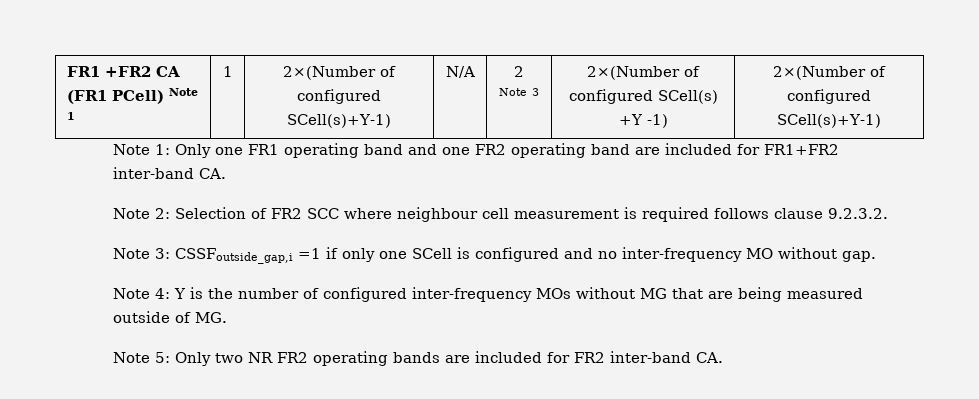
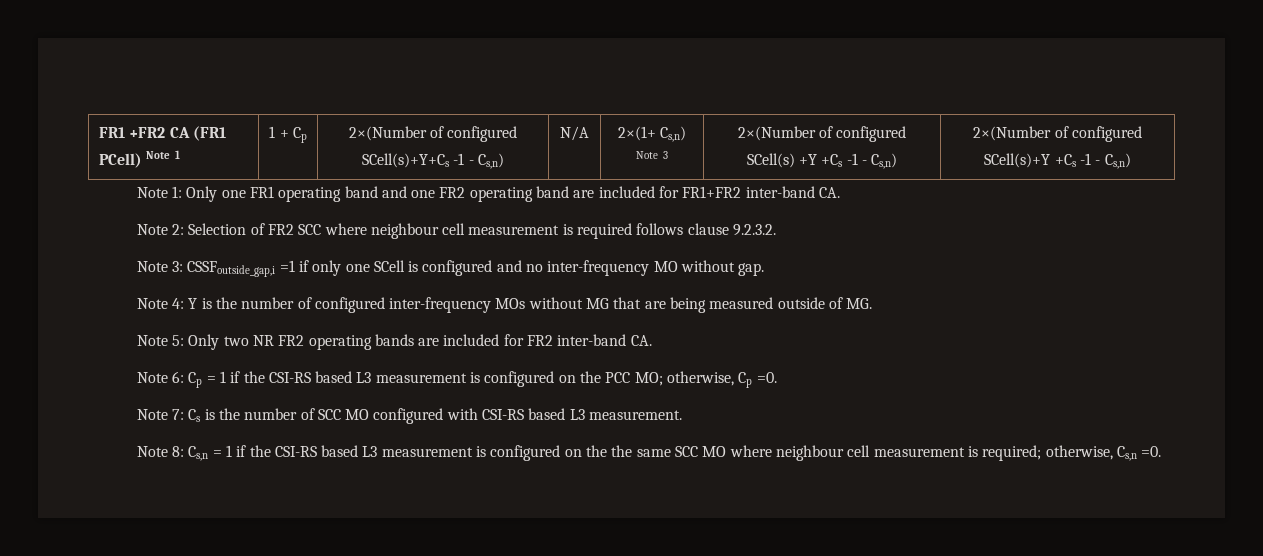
[283,66,396,80] [297,89,381,104] [287,114,392,128] | 2×(Number of configured SCell(s)+Y-1) -> [279,127,307,143] [348,126,518,142] [362,153,504,169] + Cp | 2×(Number of configured SCell(s)+Y+Cs -1 - Cs,n)
[514,66,524,77] 2 -> [617,126,687,142] 2×(1+ Cs,n)
[646,114,668,128] [773,66,886,80] [787,89,871,104] [777,114,882,128] -1) | 2×(Number of configured SCell(s)+Y-1) -> [821,153,898,169] [973,126,1142,142] [984,153,1131,169] +Cs -1 - Cs,n) | 2×(Number of configured SCell(s)+Y +Cs -1 - Cs,n)
(724, 357) none -> [136,371,777,388] [136,408,683,424] [136,445,1162,461] // Note 6: Cp = 1 if the CSI-RS based L3 measurement is configured on the PCC MO; otherwise, Cp =0. // Note 7: Cs is the number of SCC MO configured with CSI-RS based L3 measurement. // Note 8: Cs,n = 1 if the CSI-RS based L3 measurement is configured on the the same SCC MO where neighbour cell measurement is required; otherwise, Cs,n =0.

